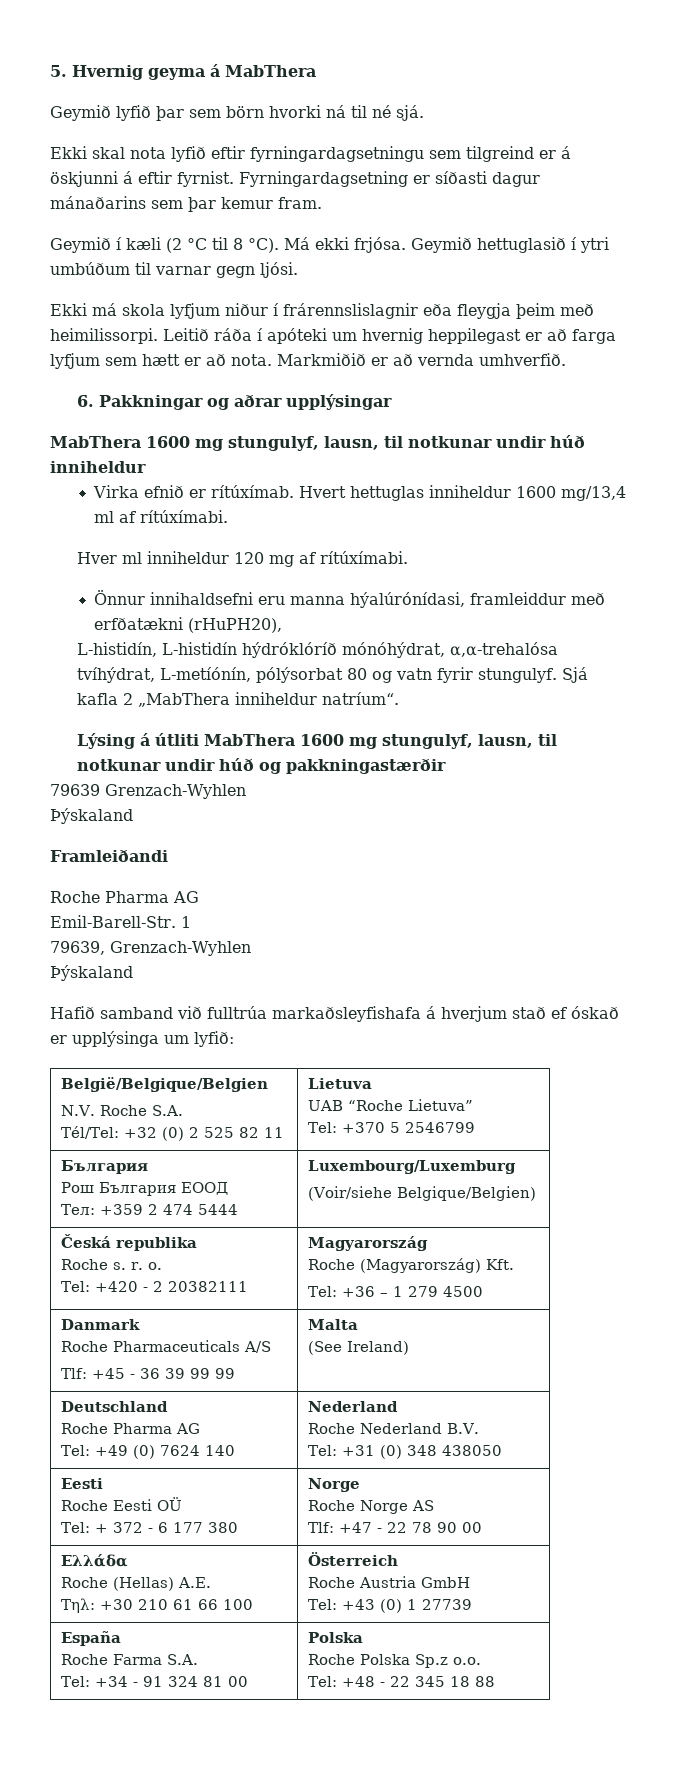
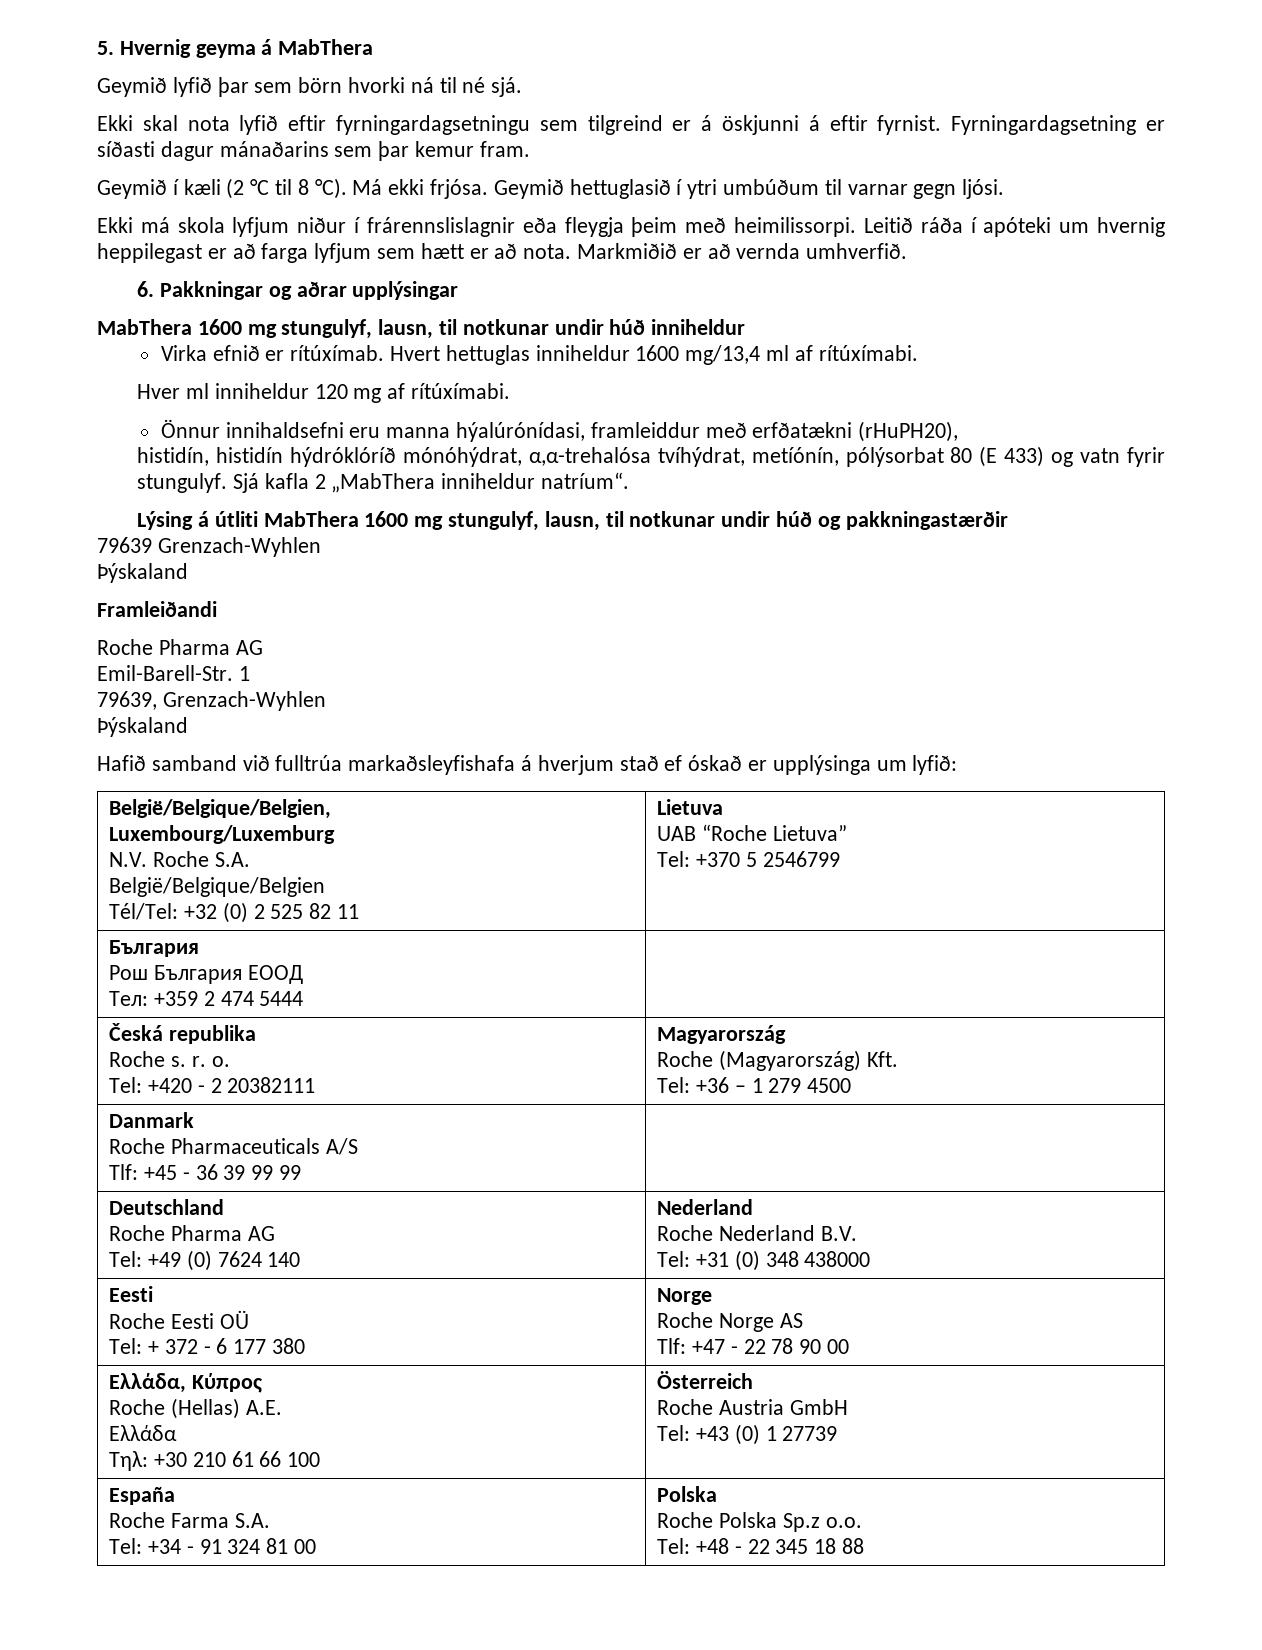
[76,642,237,657] L-histidín, L-histidín -> [137,447,284,466] histidín, histidín
[159,667,251,682] L-metíónín, -> [751,447,839,466] metíónín,
(367, 674) none -> [979,446,1045,467] (E 433)
[61,1077,269,1092] België/Belgique/Belgien -> [109,799,332,819] [109,825,336,844] België/Belgique/Belgien, // Luxembourg/Luxemburg
(184, 1110) none -> [109,877,326,897] // België/Belgique/Belgien
[308,1160,517,1174] [308,1186,537,1201] Luxembourg/Luxemburg // (Voir/siehe Belgique/Belgien) -> (304, 998) none
[308,1319,359,1330] [308,1341,410,1355] Malta // (See Ireland) -> (301, 1172) none
[442,1445,503,1456] 438050 -> [804,1251,871,1267] 438000
[61,1554,129,1567] Ελλάδα -> [109,1373,262,1393] Ελλάδα, Kύπρος
(212, 1582) none -> [109,1425,178,1441] // Ελλάδα

